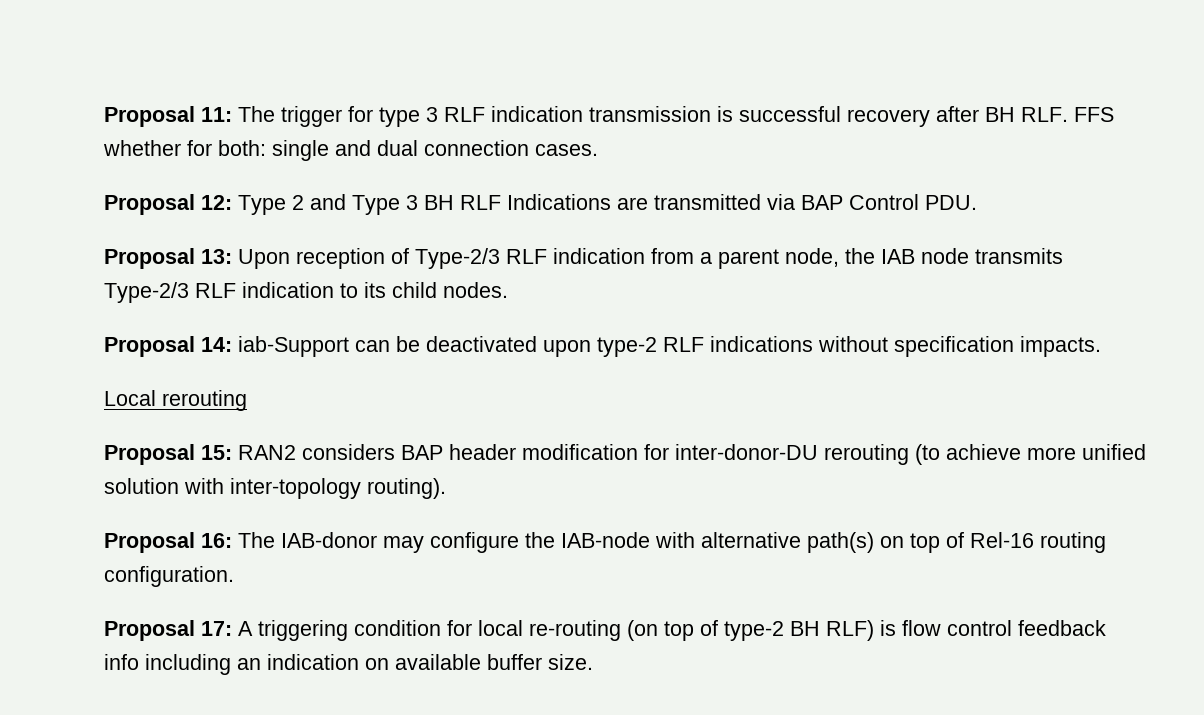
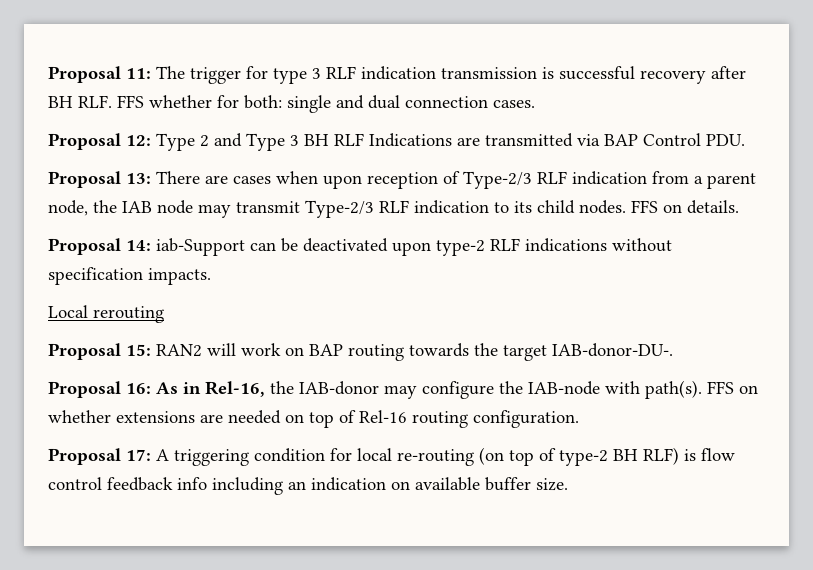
[238,249,290,269] Upon -> [156,171,362,189] There are cases when upon
[975,248,1063,264] transmits -> [198,201,300,218] may transmit
(508, 290) none -> [631,200,739,214] FFS on details.
[302,444,1146,465] [104,478,446,499] [104,532,275,553] considers BAP header modification for inter-donor-DU rerouting (to achieve more unified solution with inter-topology routing). // Proposal 16: The -> [207,343,673,361] [48,381,294,398] will work on BAP routing towards the target IAB-donor-DU-. // Proposal 16: As in Rel-16, the
[701,532,874,553] alternative path(s) -> [645,380,758,399] [48,410,281,424] path(s). FFS on whether extensions are needed

